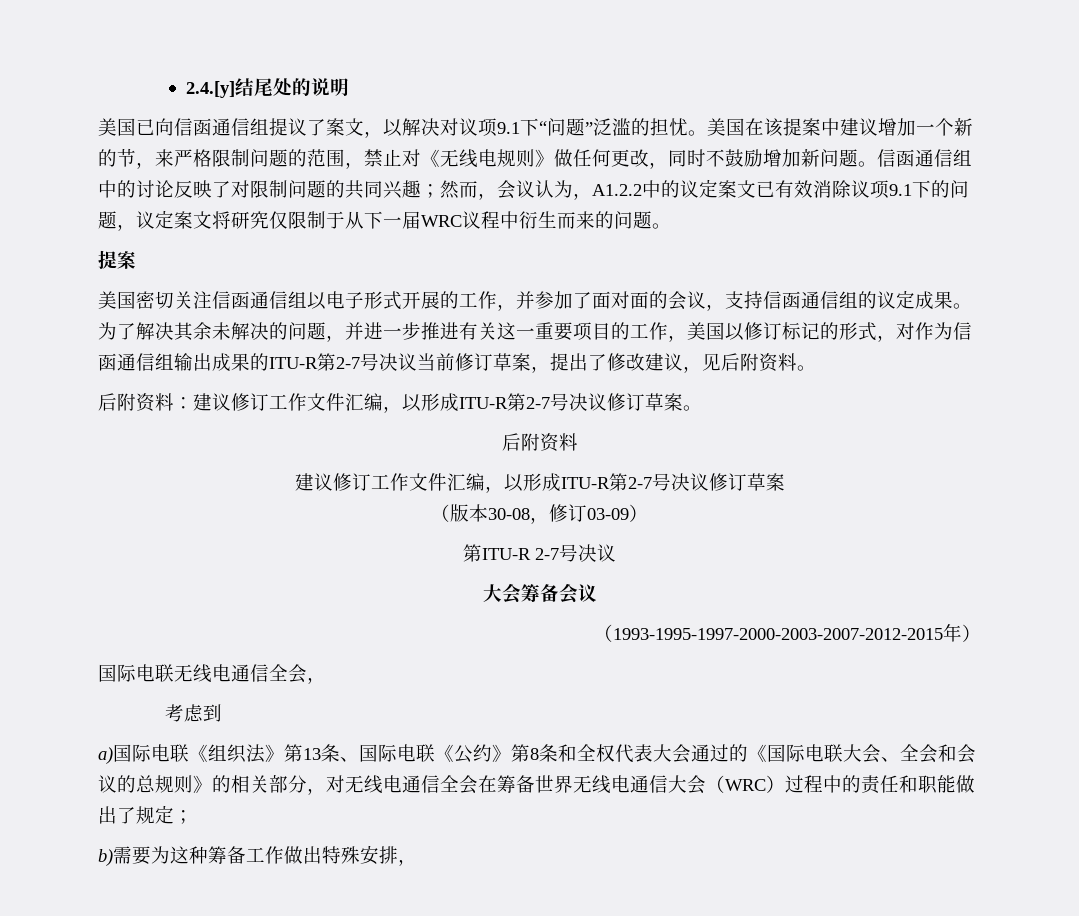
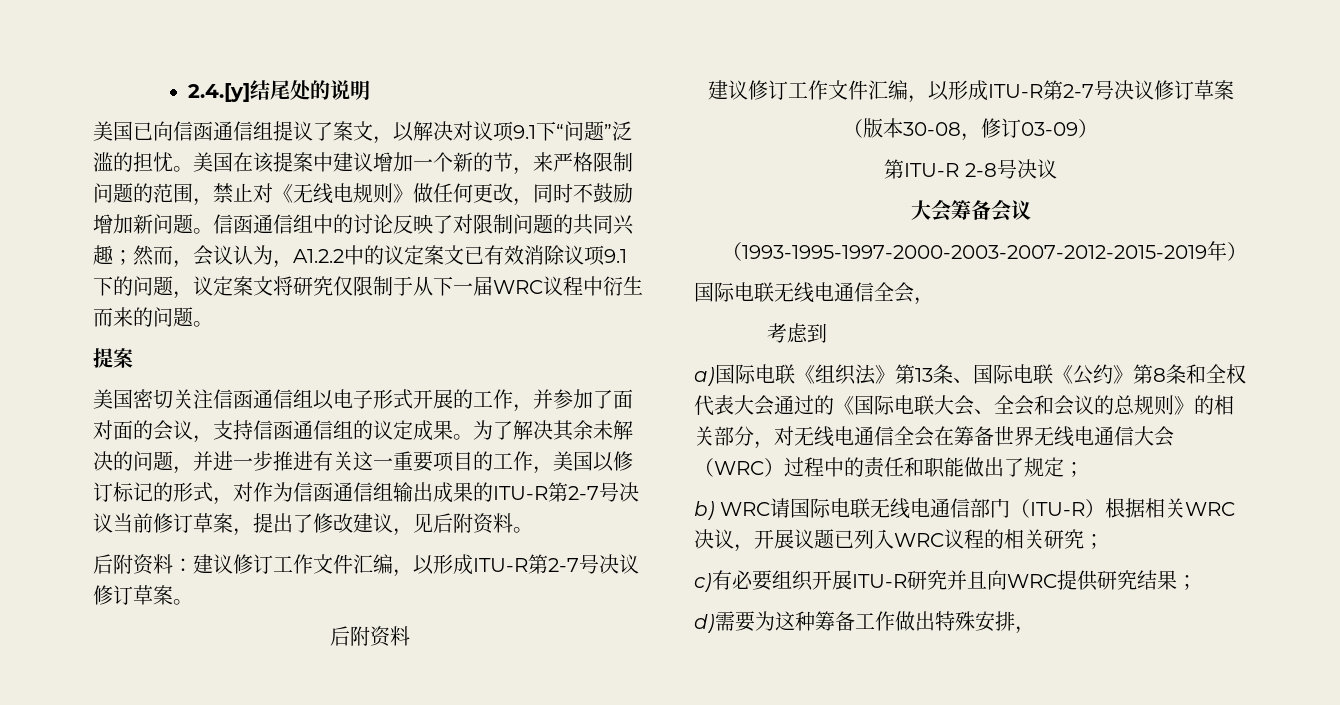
[535,548,559,560] 2-7 -> [964,163,997,177] 2-8
[613,628,943,640] 1993-1995-1997-2000-2003-2007-2012-2015 -> [742,245,1207,259] 1993-1995-1997-2000-2003-2007-2012-2015-2019
(113, 857) none -> [720,498,1236,519] [694,529,1104,552] [694,570,1197,592] [694,614,715,633] WRC请国际电联无线电通信部门（ITU-R）根据相关WRC决议，开展议题已列入WRC议程的相关研究； // c)有必要组织开展ITU-R研究并且向WRC提供研究结果； // d)

